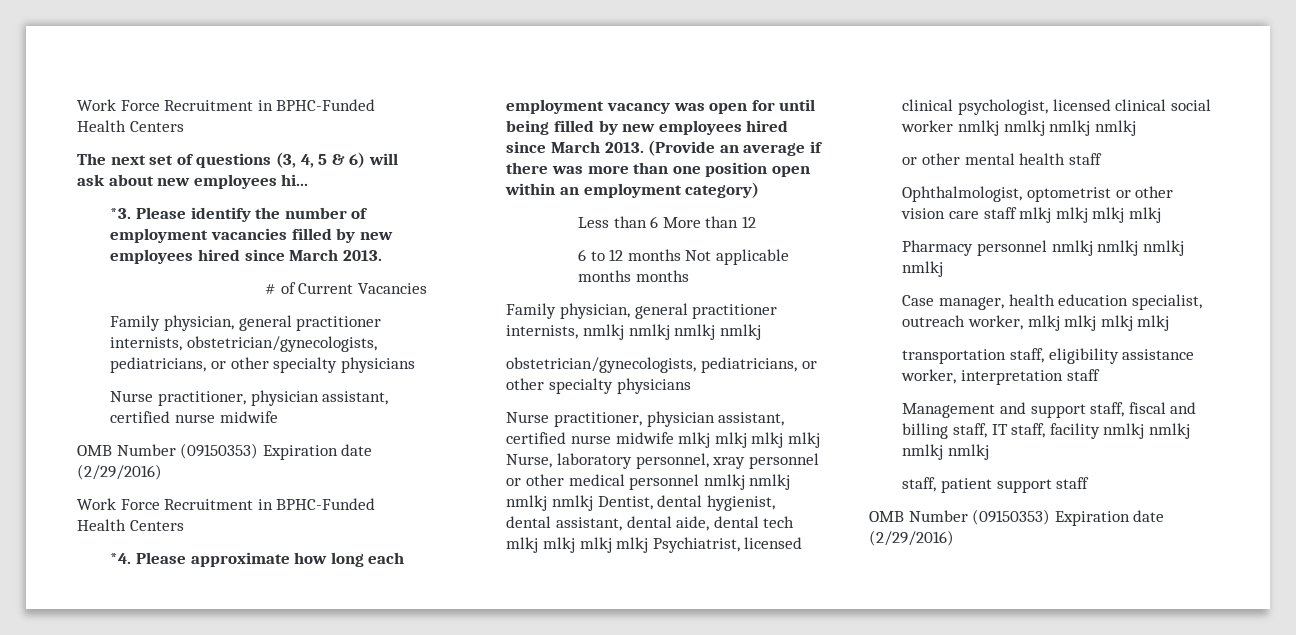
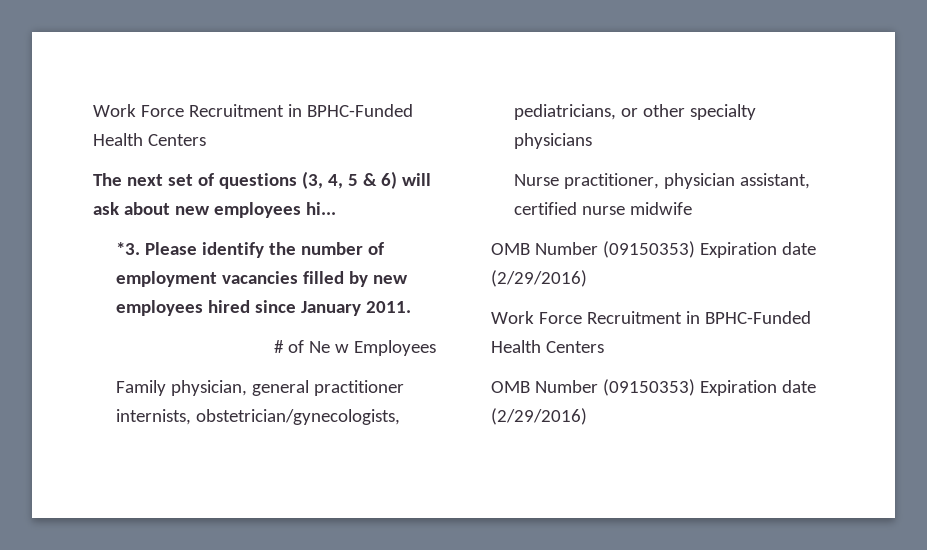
[289,249,382,261] March 2013. -> [300,301,411,316] January 2011.
[298,283,427,294] Current Vacancies -> [309,340,436,356] Ne w Employees
[110,552,405,567] [506,99,816,114] [506,120,789,135] [506,140,824,156] [506,162,811,177] [505,182,760,198] [578,216,756,228] [578,249,789,265] [578,270,689,282] [506,303,778,319] [506,324,761,340] [506,357,817,373] [506,378,691,394] [506,411,785,427] [506,432,821,448] [506,453,819,469] [506,474,791,490] [506,495,775,511] [506,516,795,531] [506,537,803,553] [902,99,1211,115] [901,120,1136,136] [902,153,1102,165] [902,186,1174,202] [901,207,1162,223] [902,240,1184,256] [902,261,944,277] [902,294,1202,310] [902,315,1170,331] [902,348,1195,364] [901,369,1100,385] [902,402,1197,418] [902,423,1191,439] [902,444,990,460] [902,477,1090,493] // *4. Please approximate how long each employment vacancy was open for until being filled by new employees hired since March 2013. (Provide an average if there was more than one position open within an employment category) // Less than 6 More than 12 // 6 to 12 months Not applicable months months // Family physician, general practitioner internists, nmlkj nmlkj nmlkj nmlkj // obstetrician/gynecologists, pediatricians, or other specialty physicians // Nurse practitioner, physician assistant, certified nurse midwife mlkj mlkj mlkj mlkj Nurse, laboratory personnel, xray personnel or other medical personnel nmlkj nmlkj nmlkj nmlkj Dentist, dental hygienist, dental assistant, dental aide, dental tech mlkj mlkj mlkj mlkj Psychiatrist, licensed clinical psychologist, licensed clinical social worker nmlkj nmlkj nmlkj nmlkj // or other mental health staff // Ophthalmologist, optometrist or other vision care staff mlkj mlkj mlkj mlkj // Pharmacy personnel nmlkj nmlkj nmlkj nmlkj // Case manager, health education specialist, outreach worker, mlkj mlkj mlkj mlkj // transportation staff, eligibility assistance worker, interpretation staff // Management and support staff, fiscal and billing staff, IT staff, facility nmlkj nmlkj nmlkj nmlkj // staff, patient support staff -> (604, 347) none

